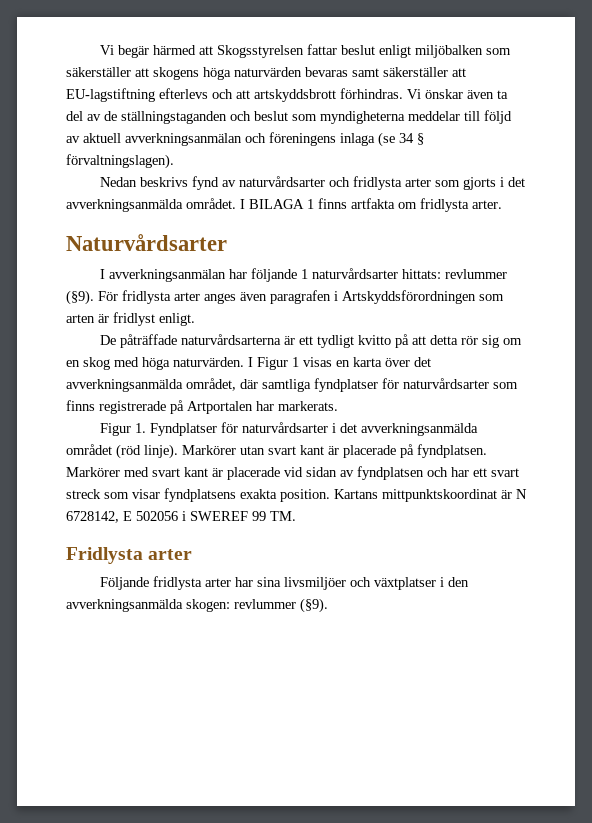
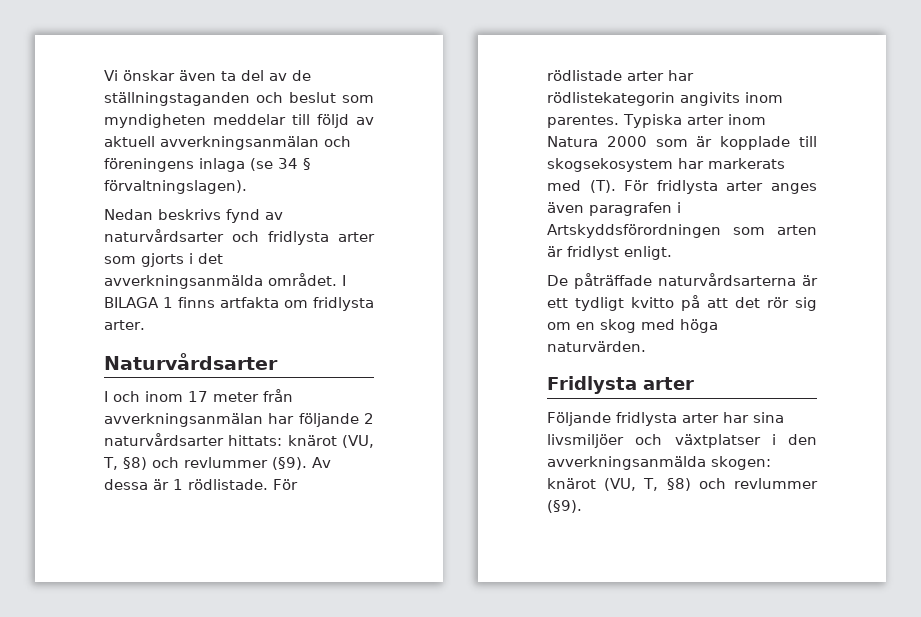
[99,44,511,58] [66,67,466,80] [66,88,421,102] Vi begär härmed att Skogsstyrelsen fattar beslut enligt miljöbalken som säkerställer att skogens höga naturvärden bevaras samt säkerställer att EU-lagstiftning efterlevs och att artskyddsbrott förhindras. Vi -> [104,70,118,81] Vi
[320,111,405,124] myndigheterna -> [104,114,206,128] myndigheten
(105, 274) none -> [113,389,293,402] och inom 17 meter från
[300,269,308,279] 1 -> [364,413,374,424] 2
[444,269,507,279] [66,290,94,305] revlummer (§9). -> [287,435,374,448] [103,457,331,470] [104,479,298,490] [547,70,694,81] [547,92,783,106] [547,114,766,128] [547,136,817,150] [547,158,785,172] [547,180,616,193] knärot (VU, T, §8) och revlummer (§9). Av dessa är 1 rödlistade. För rödlistade arter har rödlistekategorin angivits inom parentes. Typiska arter inom Natura 2000 som är kopplade till skogsekosystem har markerats med (T).
[429,335,458,345] detta -> [735,297,760,308] det
[248,357,431,370] [66,378,518,392] [66,400,338,414] [99,422,478,436] [66,444,487,459] [66,466,519,480] [66,488,527,502] [66,511,296,523] I Figur 1 visas en karta över det avverkningsanmälda området, där samtliga fyndplatser för naturvårdsarter som finns registrerade på Artportalen har markerats. // Figur 1. Fyndplatser för naturvårdsarter i det avverkningsanmälda området (röd linje). Markörer utan svart kant är placerade på fyndplatsen. Markörer med svart kant är placerade vid sidan av fyndplatsen och har ett svart streck som visar fyndplatsens exakta position. Kartans mittpunktskoordinat är N 6728142, E 502056 i SWEREF 99 TM. -> (646, 346) none
(230, 605) none -> [547,478,726,491] knärot (VU, T, §8) och

